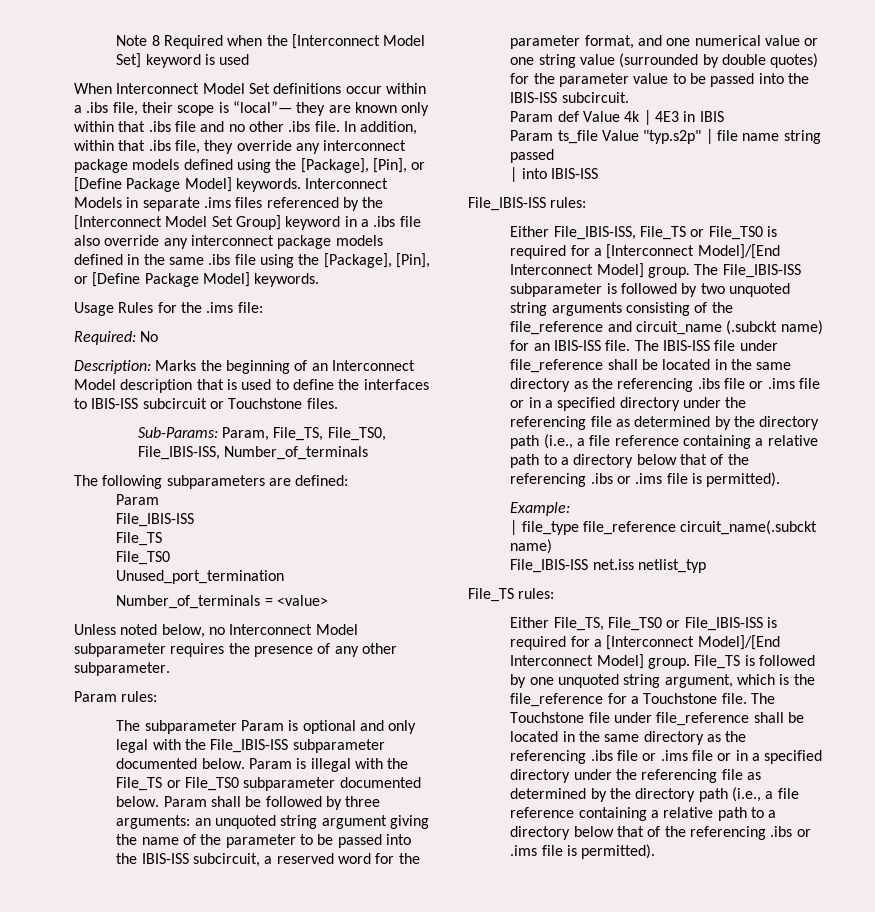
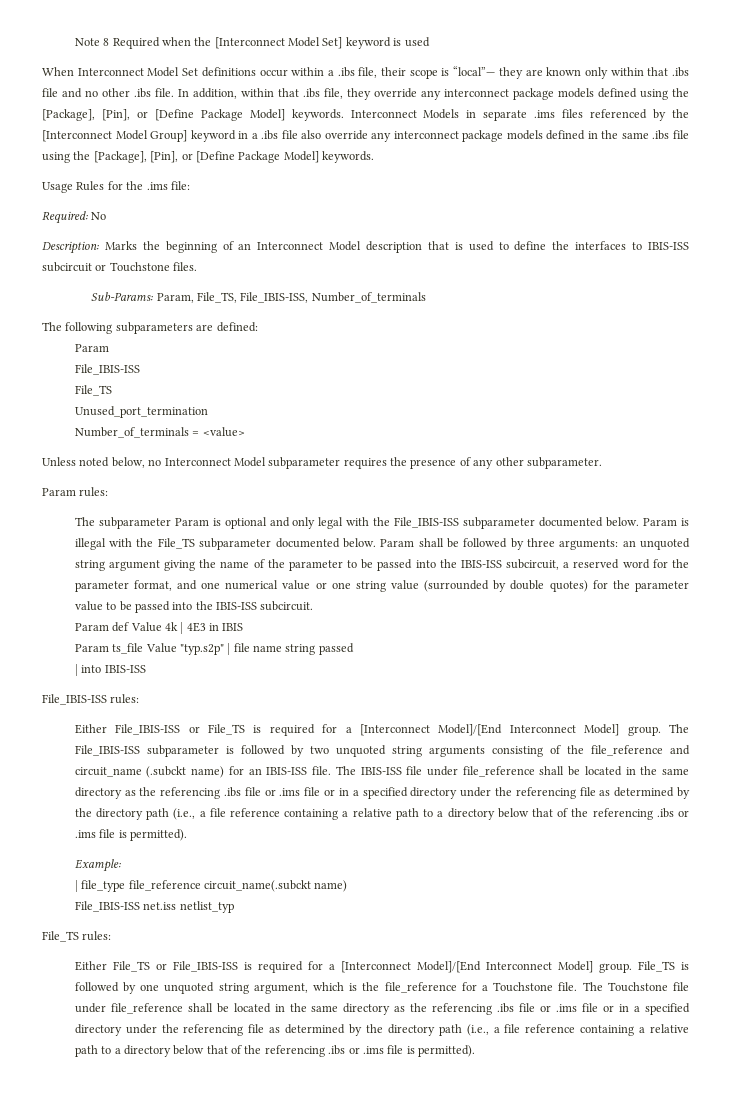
[211,216,233,227] Set -> (148, 135) none
[327,427,386,441] File_TS0, -> (237, 297) none
[116,551,171,565] // File_TS0 -> (112, 390) none
[166,777,240,791] or File_TS0 -> (195, 543) none
[553,226,763,240] File_IBIS-ISS, File_TS or File_TS0 -> [115,724,245,735] File_IBIS-ISS or File_TS
[553,617,663,631] File_TS, File_TS0 -> [112,961,150,972] File_TS

